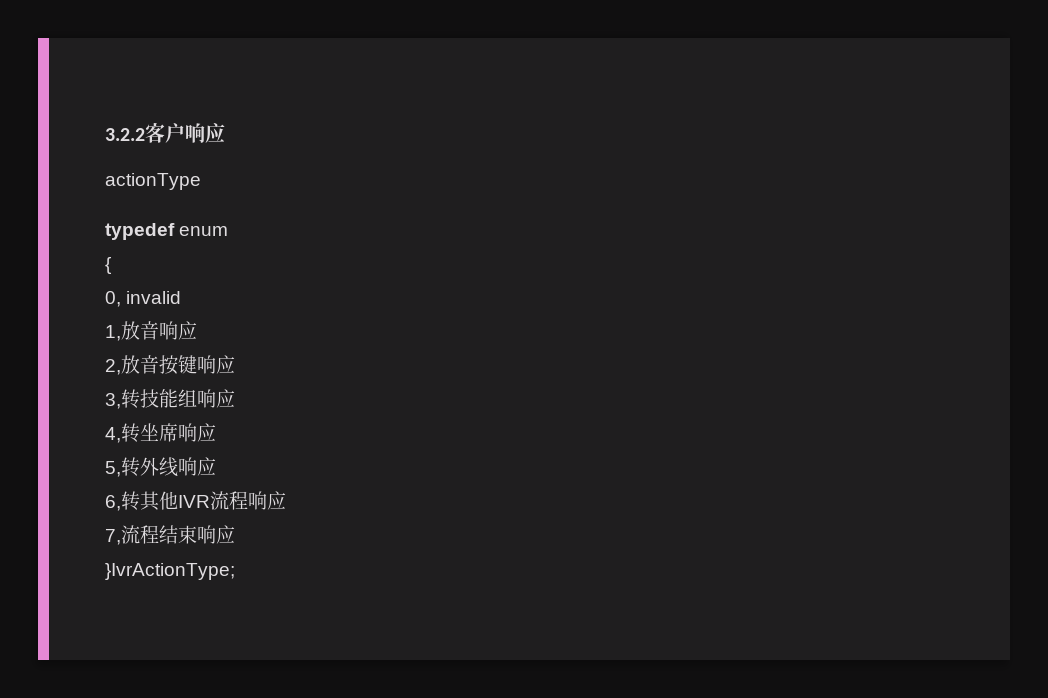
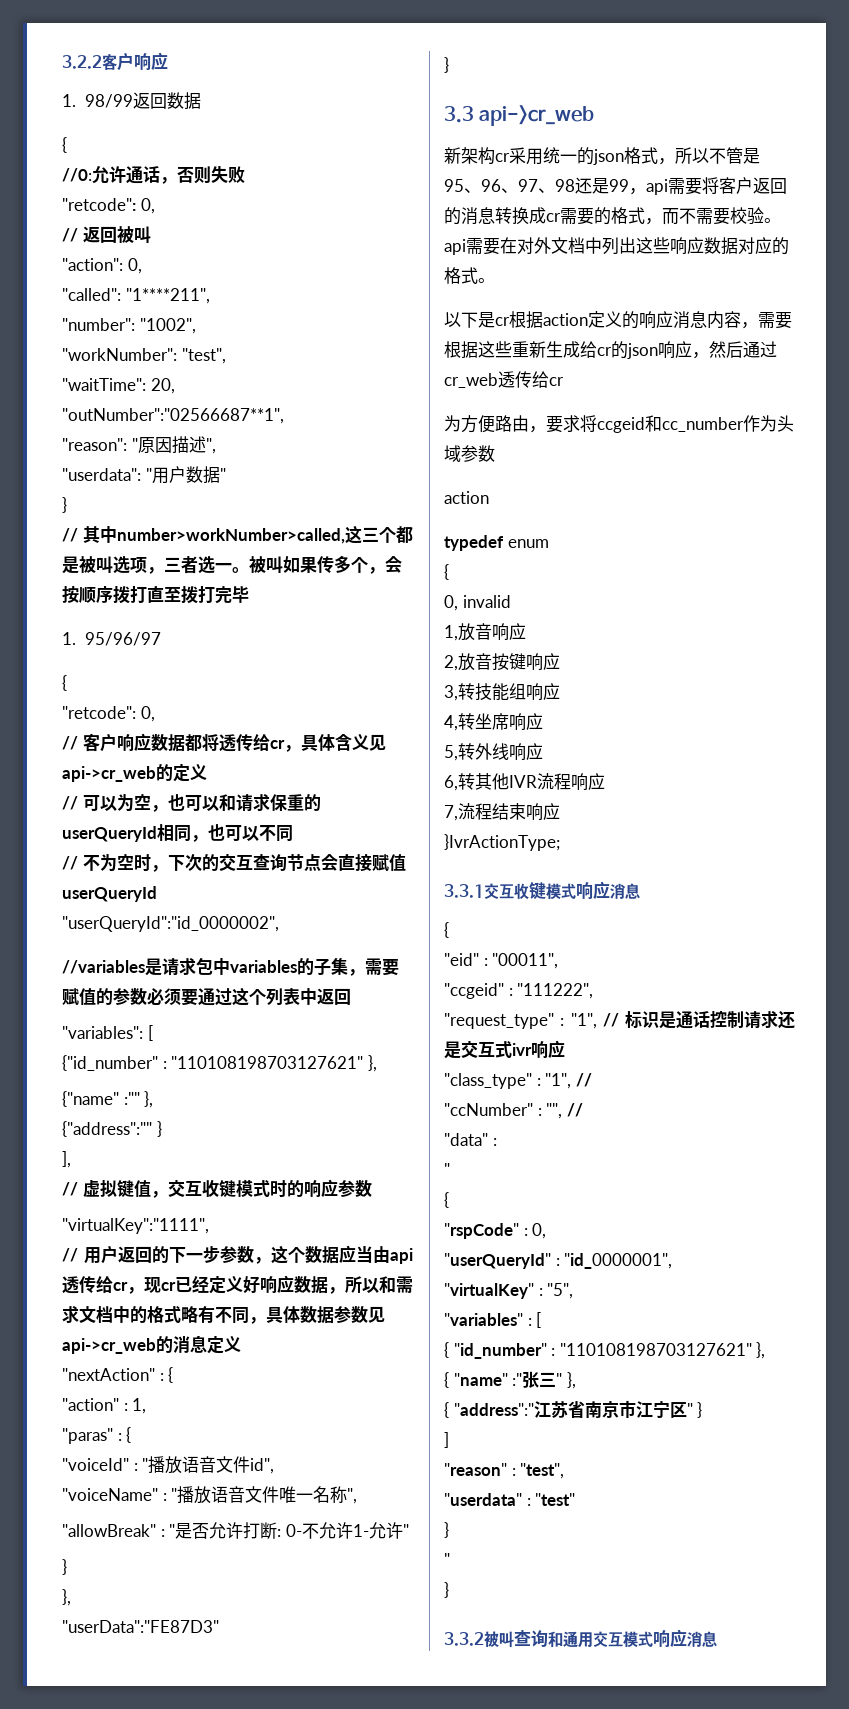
[105,173,201,190] actionType -> [62,92,201,110] [62,137,67,153] [62,165,245,184] [62,198,155,214] [62,226,151,243] [62,258,142,274] [62,288,210,304] [62,318,196,334] [62,348,226,364] [62,378,175,394] [62,408,284,424] [62,436,216,454] [62,466,226,484] [62,497,67,513] [62,525,413,544] [62,555,402,574] [62,585,249,604] [62,632,161,646] [62,675,67,691] [62,706,155,722] [62,733,386,752] [62,764,207,782] [62,793,321,812] [62,824,293,842] [62,854,406,872] [62,886,157,902] [62,916,279,932] [62,957,399,976] [62,987,351,1006] [62,1025,153,1041] [62,1055,377,1072] [62,1091,154,1108] [62,1121,162,1137] [62,1151,71,1168] [62,1179,372,1198] [62,1218,209,1234] [62,1245,413,1264] [62,1275,413,1294] [62,1305,385,1324] [62,1335,241,1354] [62,1367,174,1383] [62,1398,147,1414] [62,1427,132,1444] [62,1456,275,1474] [62,1486,358,1504] [62,1522,409,1539] [62,1559,67,1575] [62,1589,71,1606] [62,1620,219,1633] [444,57,449,73] [444,105,595,126] [444,147,760,165] [444,177,787,195] [444,207,781,225] [444,237,789,255] [444,267,495,284] [444,311,792,329] [444,341,777,359] [444,371,564,388] [444,415,794,433] [444,445,495,462] [444,491,489,504] 1. 98/99返回数据 // { // //0:允许通话，否则失败 // "retcode": 0, // // 返回被叫 // "action": 0, // "called": "1****211", // "number": "1002", // "workNumber": "test", // "waitTime": 20, // "outNumber":"02566687**1", // "reason": "原因描述", // "userdata": "用户数据" // } // // 其中number>workNumber>called,这三个都是被叫选项，三者选一。被叫如果传多个，会按顺序拨打直至拨打完毕 // 1. 95/96/97 // { // "retcode": 0, // // 客户响应数据都将透传给cr，具体含义见api->cr_web的定义 // // 可以为空，也可以和请求保重的userQueryId相同，也可以不同 // // 不为空时，下次的交互查询节点会直接赋值userQueryId // "userQueryId":"id_0000002", // //variables是请求包中variables的子集，需要赋值的参数必须要通过这个列表中返回 // "variables": [ // {"id_number" : "110108198703127621" }, // {"name" :"" }, // {"address":"" } // ], // // 虚拟键值，交互收键模式时的响应参数 // "virtualKey":"1111", // // 用户返回的下一步参数，这个数据应当由api透传给cr，现cr已经定义好响应数据，所以和需求文档中的格式略有不同，具体数据参数见api->cr_web的消息定义 // "nextAction" : { // "action" : 1, // "paras" : { // "voiceId" : "播放语音文件id", // "voiceName" : "播放语音文件唯一名称", // "allowBreak" : "是否允许打断: 0-不允许1-允许" // } // }, // "userData":"FE87D3" // } // 3.3 api->cr_web // 新架构cr采用统一的json格式，所以不管是95、96、97、98还是99，api需要将客户返回的消息转换成cr需要的格式，而不需要校验。api需要在对外文档中列出这些响应数据对应的格式。 // 以下是cr根据action定义的响应消息内容，需要根据这些重新生成给cr的json响应，然后通过cr_web透传给cr // 为方便路由，要求将ccgeid和cc_number作为头域参数 // action
(235, 571) none -> [444,881,640,900] [444,922,449,938] [444,953,559,969] [444,983,594,999] [444,1010,795,1029] [444,1040,565,1059] [444,1073,592,1089] [444,1103,583,1119] [444,1133,497,1146] [444,1163,450,1176] [444,1192,449,1208] [444,1223,547,1239] [444,1253,673,1269] [444,1283,574,1299] [444,1312,542,1328] [444,1342,766,1359] [444,1371,576,1389] [444,1400,703,1419] [444,1432,449,1448] [444,1463,565,1479] [444,1493,576,1506] [444,1522,449,1538] [444,1553,450,1566] [444,1582,449,1598] [444,1629,717,1648] // 3.3.1交互收键模式响应消息 // { // "eid" : "00011", // "ccgeid" : "111222", // "request_type" : "1", // 标识是通话控制请求还是交互式ivr响应 // "class_type" : "1", // // "ccNumber" : "", // // "data" : // " // { // "rspCode" : 0, // "userQueryId" : "id_0000001", // "virtualKey" : "5", // "variables" : [ // { "id_number" : "110108198703127621" }, // { "name" :"张三" }, // { "address":"江苏省南京市江宁区" } // ] // "reason" : "test", // "userdata" : "test" // } // " // } // 3.3.2被叫查询和通用交互模式响应消息

